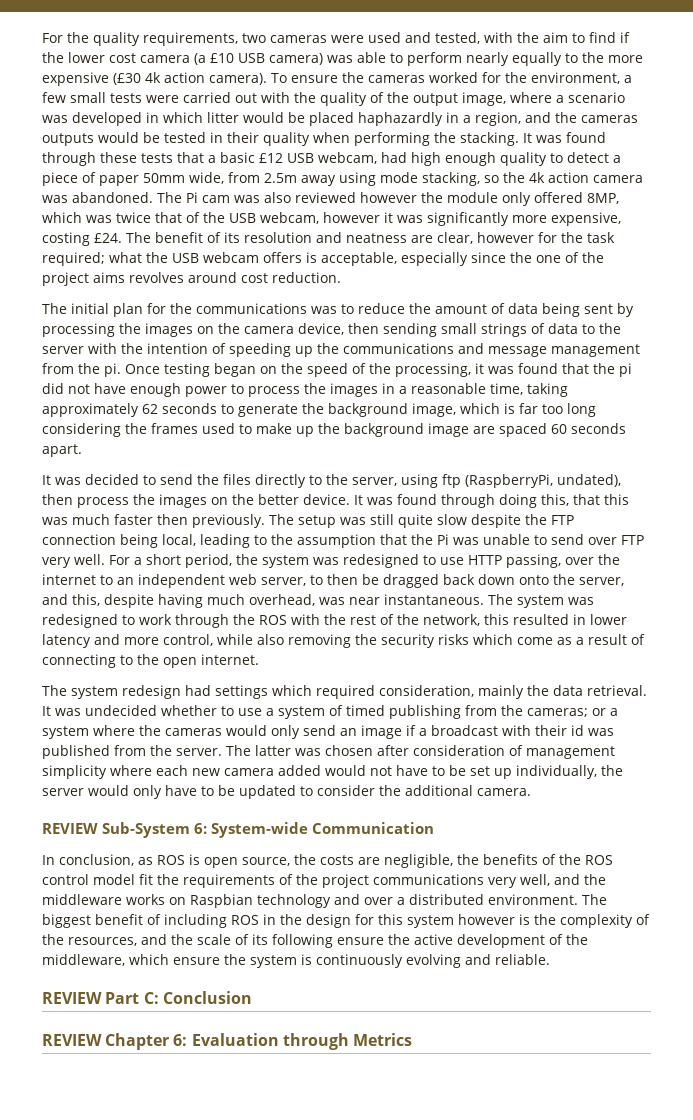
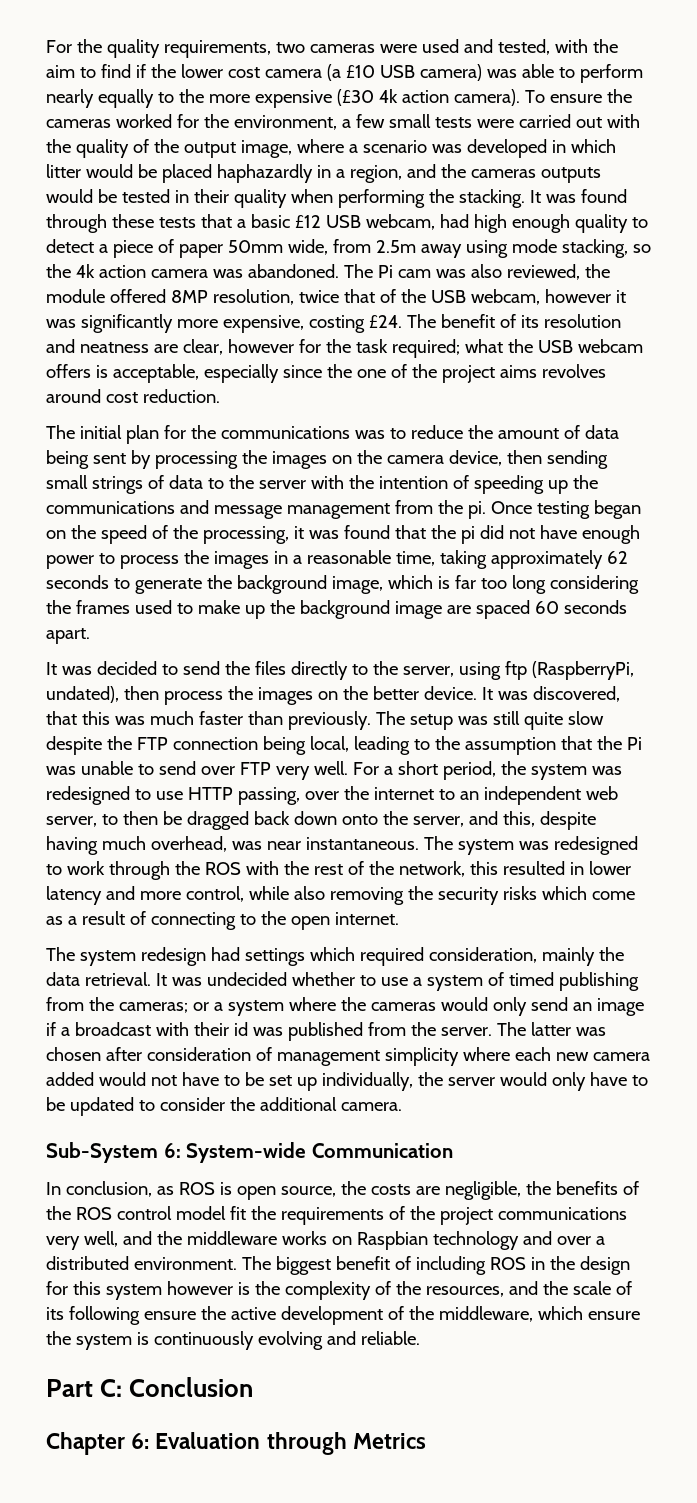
[295,192,619,206] [42,212,112,223] reviewed however the module only offered 8MP, which was -> [506,264,610,280] [46,289,294,305] reviewed, the module offered 8MP resolution,
[397,494,569,508] found through doing this, -> [532,686,620,702] discovered,
[157,514,188,525] then -> [247,711,283,725] than
[42,823,98,834] REVIEW -> (402, 1106) none
[42,992,102,1004] REVIEW -> (420, 1338) none
[42,1034,102,1046] REVIEW -> (254, 1387) none

